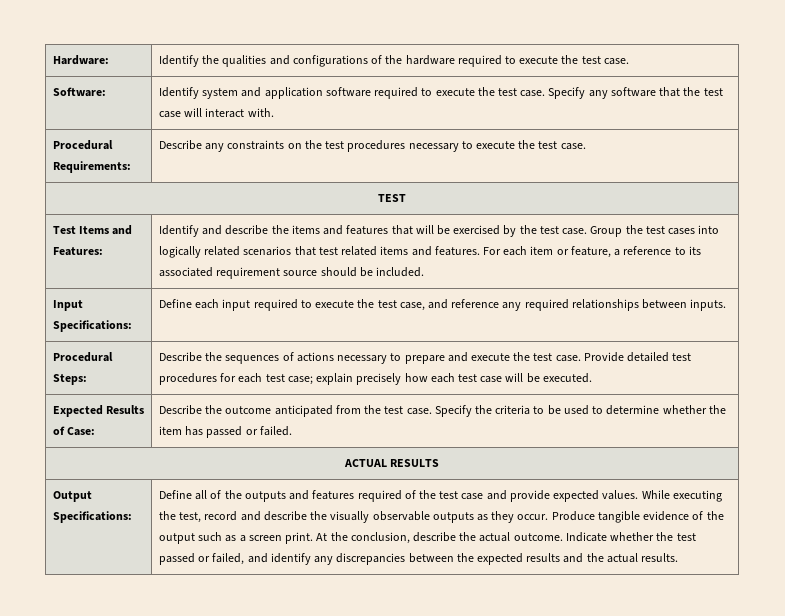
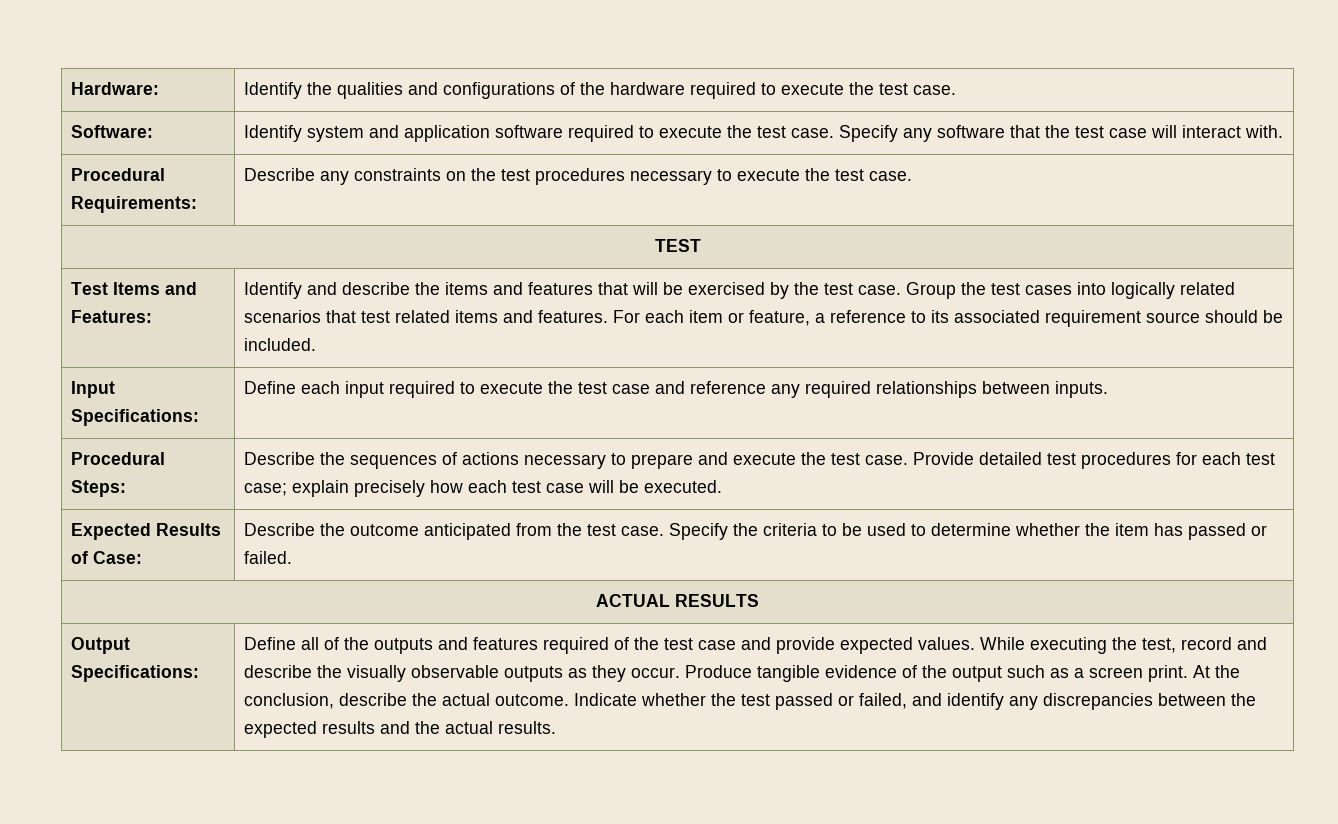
[399,302,425,311] case, -> [612,384,651,394] case

